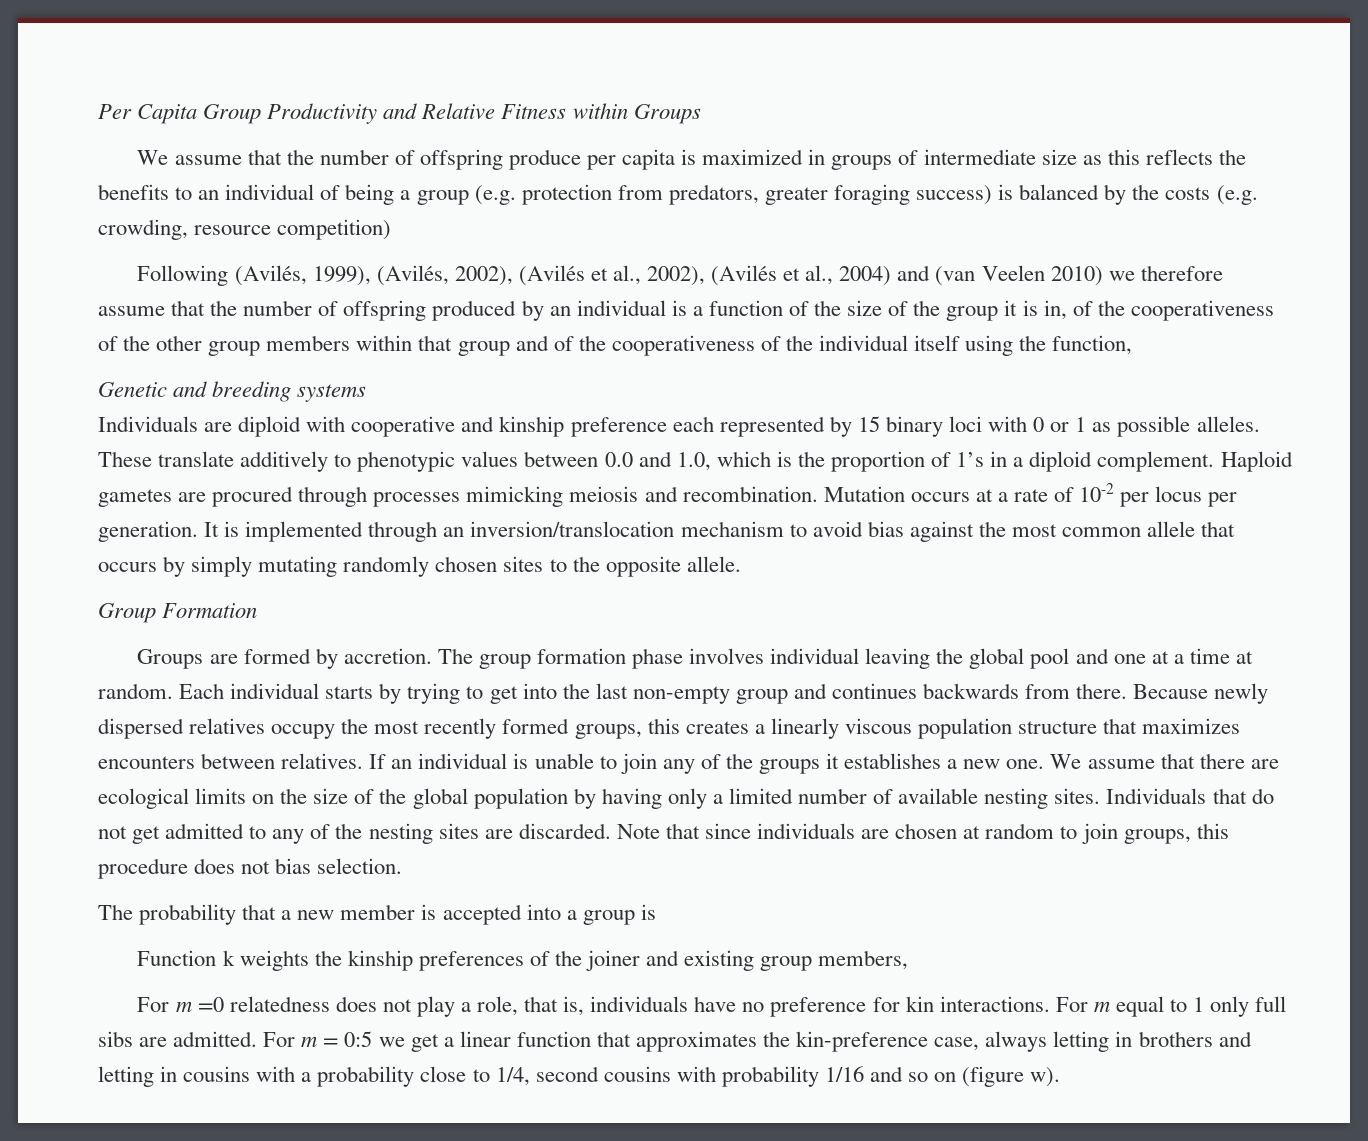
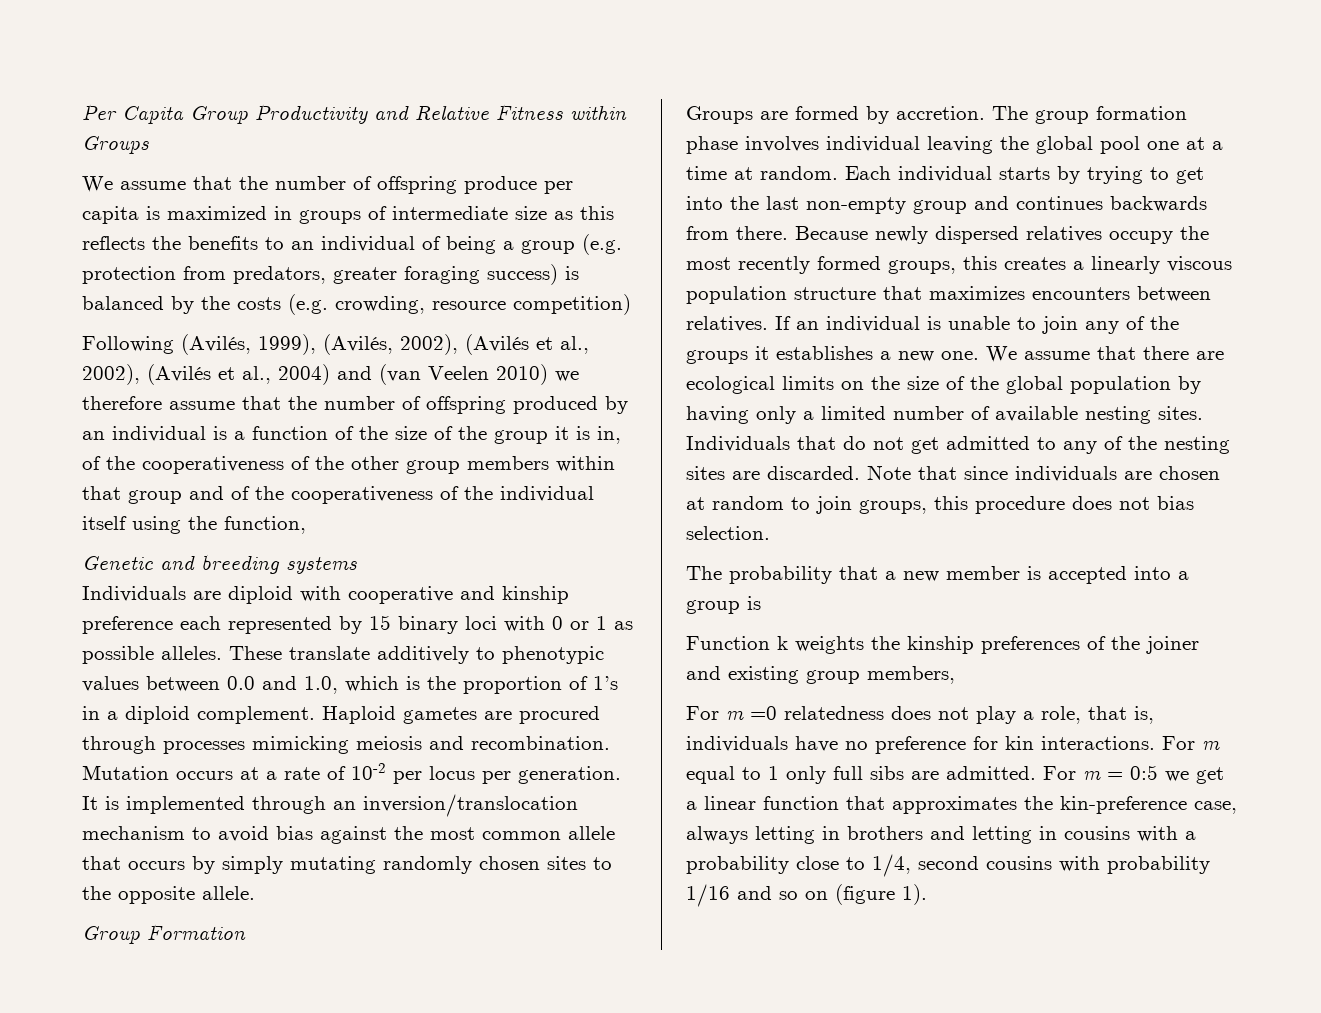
[1075,648,1109,664] and -> (1140, 145) none
[1030,1067,1061,1087] w). -> [902,884,927,905] 1).

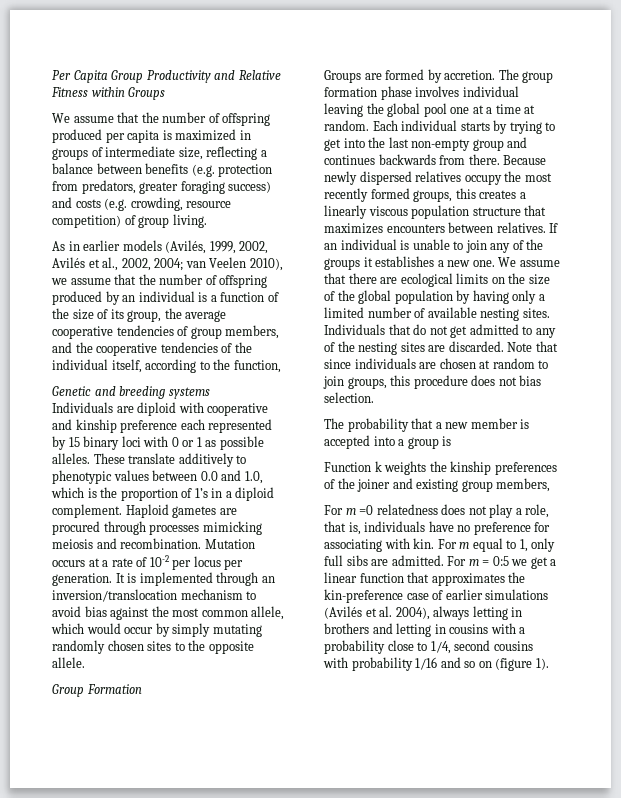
[464,176,537,194] produce -> [52,129,102,143] produced
[515,206,614,220] [82,236,575,254] size as this reflects the benefits to an individual of being a group -> [178,146,267,160] [52,163,189,174] size, reflecting a balance between benefits
[565,266,579,280] [82,296,230,314] is balanced by the -> [52,197,72,208] and
[82,334,589,355] [82,364,579,385] [82,396,162,410] // Following (Avilés, 1999), (Avilés, 2002), (Avilés et al., 2002), (Avilés et al., 2004) and (van Veelen 2010) we therefore -> [124,214,207,228] [52,240,269,254] [52,257,283,271] [51,278,67,285] of group living. // As in earlier models (Avilés, 1999, 2002, Avilés et al., 2002, 2004; van Veelen 2010), we
[458,426,621,444] [82,456,615,474] [82,486,594,504] [82,516,181,534] the group it is in, of the cooperativeness of the other group members within that group and of the cooperativeness of the individual itself using -> [110,308,227,322] [52,325,280,339] [52,342,252,356] [52,359,210,373] its group, the average cooperative tendencies of group members, and the cooperative tendencies of the individual itself, according to
[568,826,615,840] [82,856,185,870] allele that occurs -> [251,606,285,620] [51,623,154,634] allele, which would occur
[1005,736,1155,750] kin interactions. -> [324,538,435,552] associating with kin.
[768,766,779,780] 1 -> [519,539,528,552] 1,
[1194,801,1237,814] case, -> [406,589,549,600] [324,606,430,620] case of earlier simulations (Avilés et al. 2004),

